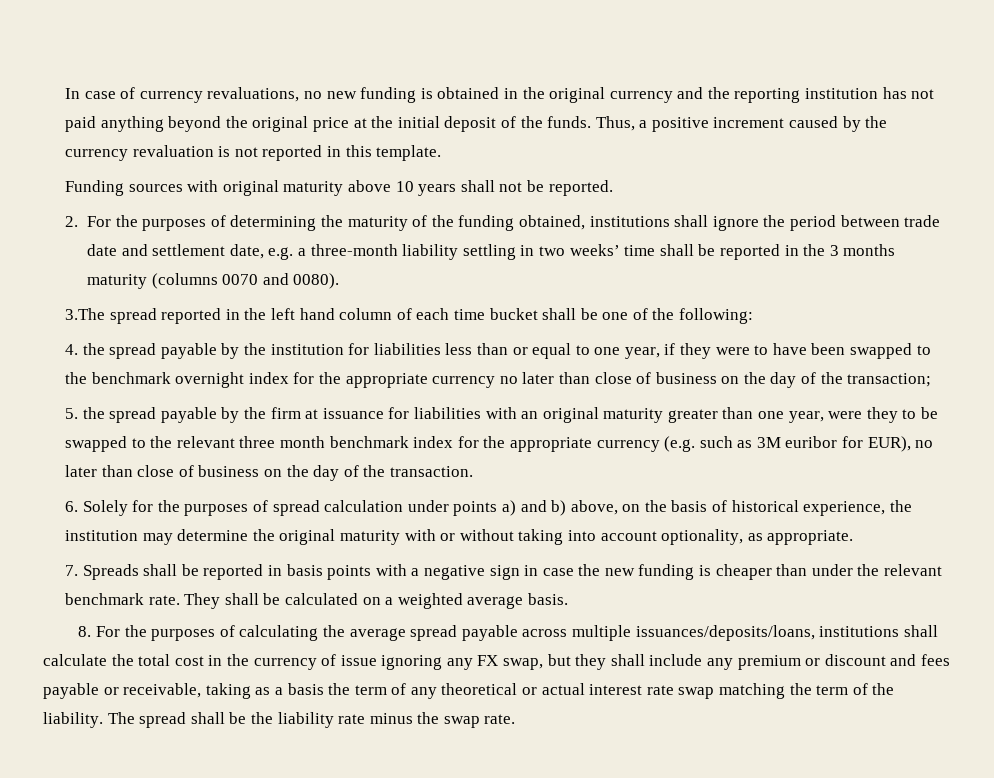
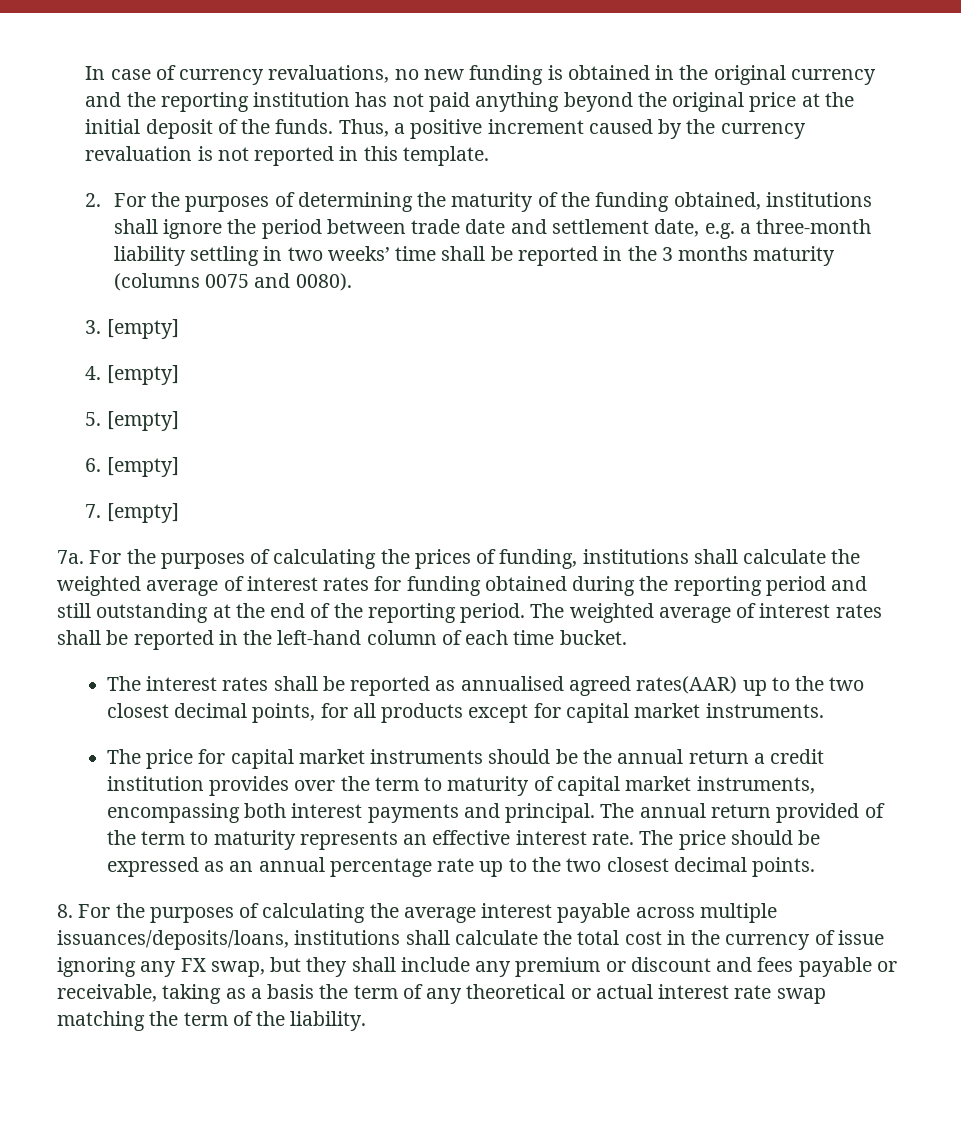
[65,180,613,196] // Funding sources with original maturity above 10 years shall not be reported. -> (490, 156) none
[222,274,259,285] 0070 -> [205,274,250,288] 0075
[65,308,335,324] 3.The spread reported in the left hand -> [85,319,179,339] [85,365,179,385] [85,411,179,431] [85,457,179,477] [85,503,179,523] [57,549,861,569] [57,576,868,596] [57,603,882,623] [57,630,362,650] 3. [empty] // 4. [empty] // 5. [empty] // 6. [empty] // 7. [empty] // 7a. For the purposes of calculating the prices of funding, institutions shall calculate the weighted average of interest rates for funding obtained during the reporting period and still outstanding at the end of the reporting period. The weighted average of interest rates shall be reported in the left-hand
[489,308,754,324] [65,343,931,359] [65,372,932,388] [65,407,939,423] [65,436,934,452] [65,465,473,481] [65,500,912,516] [65,529,854,545] [65,564,943,580] [65,593,568,609] bucket shall be one of the following: // 4. the spread payable by the institution for liabilities less than or equal to one year, if they were to have been swapped to the benchmark overnight index for the appropriate currency no later than close of business on the day of the transaction; // 5. the spread payable by the firm at issuance for liabilities with an original maturity greater than one year, were they to be swapped to the relevant three month benchmark index for the appropriate currency (e.g. such as 3M euribor for EUR), no later than close of business on the day of the transaction. // 6. Solely for the purposes of spread calculation under points a) and b) above, on the basis of historical experience, the institution may determine the original maturity with or without taking into account optionality, as appropriate. // 7. Spreads shall be reported in basis points with a negative sign in case the new funding is cheaper than under the relevant benchmark rate. They shall be calculated on a weighted average basis. -> [559,630,627,645] [106,676,865,696] [106,703,824,723] [106,749,825,769] [106,776,815,796] [106,803,885,823] [106,830,821,850] [106,857,816,877] bucket. // The interest rates shall be reported as annualised agreed rates(AAR) up to the two closest decimal points, for all products except for capital market instruments. // The price for capital market instruments should be the annual return a credit institution provides over the term to maturity of capital market instruments, encompassing both interest payments and principal. The annual return provided of the term to maturity represents an effective interest rate. The price should be expressed as an annual percentage rate up to the two closest decimal points.
[410,625,458,641] spread -> [481,903,553,918] interest
[107,712,516,728] The spread shall be the liability rate minus the swap rate. -> (367, 1021) none

